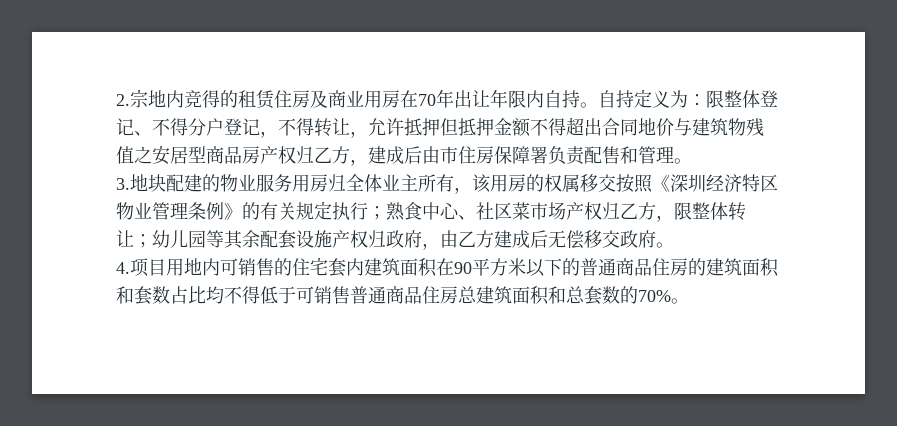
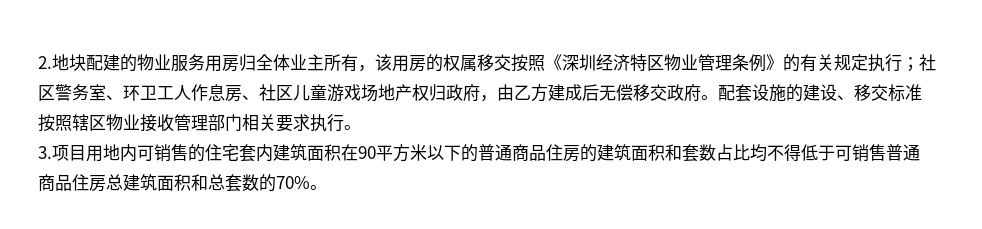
[130,89,778,109] [116,117,764,138] [116,145,692,166] [116,178,130,190] 宗地内竞得的租赁住房及商业用房在70年出让年限内自持。自持定义为：限整体登记、不得分户登记，不得转让，允许抵押但抵押金额不得超出合同地价与建筑物残值之安居型商品房产权归乙方，建成后由市住房保障署负责配售和管理。 // 3. -> (52, 62) none
[386,202,746,222] [116,230,332,249] 熟食中心、社区菜市场产权归乙方，限整体转让；幼儿园等其余配套设施 -> [919,54,936,71] [38,84,395,102] 社区警务室、环卫工人作息房、社区儿童游戏场地
[116,262,130,274] // 4. -> [718,84,922,102] [38,114,361,132] [38,146,52,159] 配套设施的建设、移交标准按照辖区物业接收管理部门相关要求执行。 // 3.

